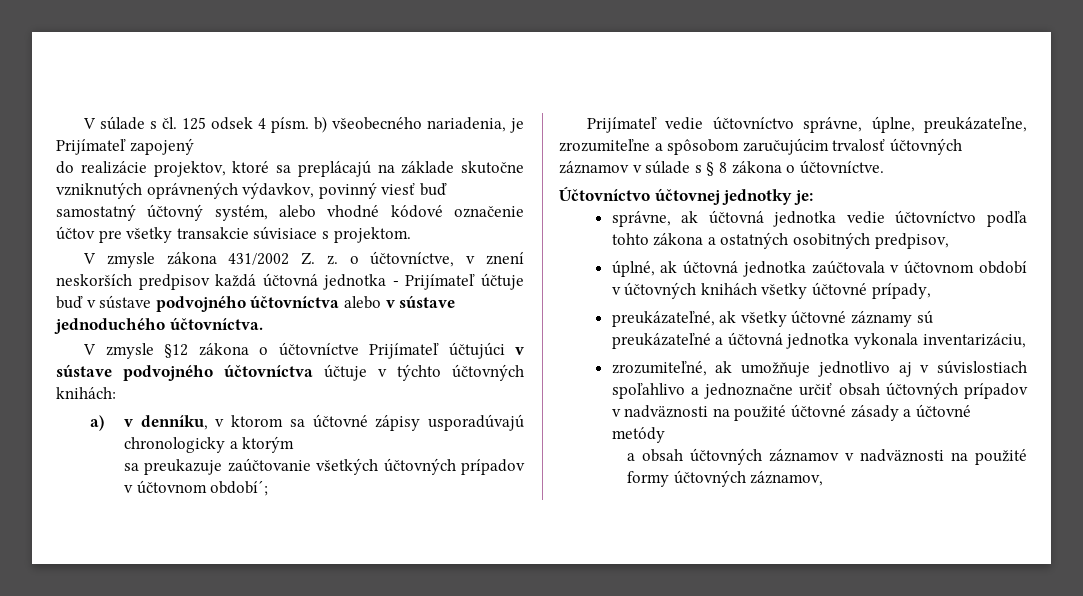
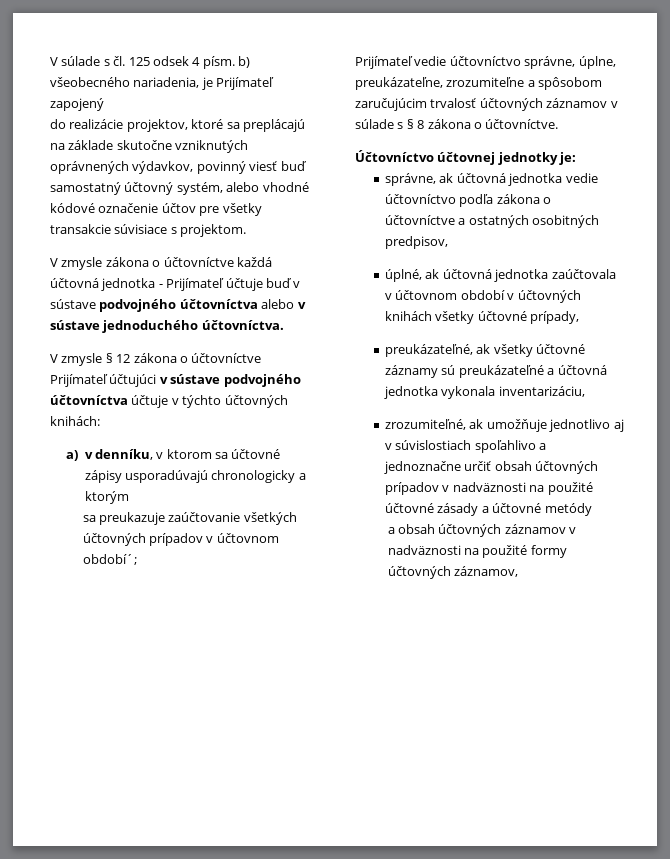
[228,251,524,267] [56,274,210,290] 431/2002 Z. z. o účtovníctve, v znení neskorších predpisov -> [152,257,234,267] o účtovníctve
[164,344,189,358] §12 -> [105,353,131,363] § 12
[611,233,704,246] tohto zákona -> [496,194,552,204] [385,215,456,225] zákona o účtovníctve

